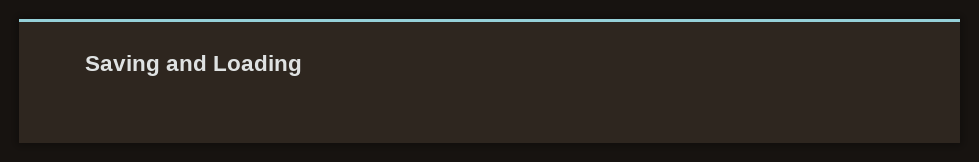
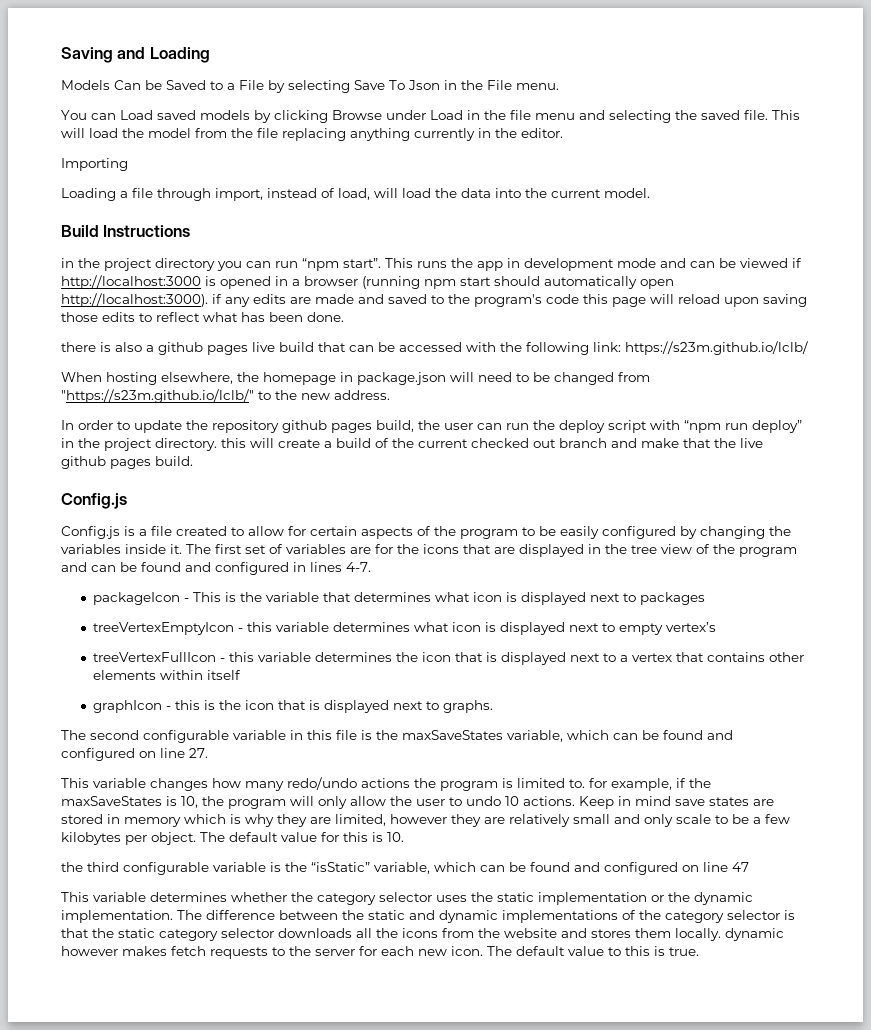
(303, 65) none -> [61,80,559,93] [61,110,800,123] [61,128,563,141] [61,158,128,171] [61,188,650,201] [61,225,191,237] [61,258,802,271] [61,275,674,289] [61,293,807,307] [61,312,344,322] [61,341,808,355] [61,372,650,385] [61,389,390,403] [61,420,802,433] [61,438,763,451] [61,456,193,469] [61,493,127,509] [61,526,791,539] [61,544,797,557] [61,562,371,575] [92,592,705,605] [92,622,716,635] [92,652,804,665] [92,670,241,680] [92,700,493,713] [61,730,733,743] [61,748,208,761] [61,777,711,791] [61,796,774,809] [61,814,790,827] [61,832,404,845] [61,862,749,875] [61,892,753,905] [61,910,795,923] [61,928,784,941] [61,946,699,959] // Models Can be Saved to a File by selecting Save To Json in the File menu. // You can Load saved models by clicking Browse under Load in the file menu and selecting the saved file. This will load the model from the file replacing anything currently in the editor. // Importing // Loading a file through import, instead of load, will load the data into the current model. // Build Instructions // in the project directory you can run “npm start”. This runs the app in development mode and can be viewed if http://localhost:3000 is opened in a browser (running npm start should automatically open http://localhost:3000). if any edits are made and saved to the program's code this page will reload upon saving those edits to reflect what has been done. // there is also a github pages live build that can be accessed with the following link: https://s23m.github.io/lclb/ // When hosting elsewhere, the homepage in package.json will need to be changed from "https://s23m.github.io/lclb/" to the new address. // In order to update the repository github pages build, the user can run the deploy script with “npm run deploy” in the project directory. this will create a build of the current checked out branch and make that the live github pages build. // Config.js // Config.js is a file created to allow for certain aspects of the program to be easily configured by changing the variables inside it. The first set of variables are for the icons that are displayed in the tree view of the program and can be found and configured in lines 4-7. // packageIcon - This is the variable that determines what icon is displayed next to packages // treeVertexEmptyIcon - this variable determines what icon is displayed next to empty vertex’s // treeVertexFullIcon - this variable determines the icon that is displayed next to a vertex that contains other elements within itself // graphIcon - this is the icon that is displayed next to graphs. // The second configurable variable in this file is the maxSaveStates variable, which can be found and configured on line 27. // This variable changes how many redo/undo actions the program is limited to. for example, if the maxSaveStates is 10, the program will only allow the user to undo 10 actions. Keep in mind save states are stored in memory which is why they are limited, however they are relatively small and only scale to be a few kilobytes per object. The default value for this is 10. // the third configurable variable is the “isStatic” variable, which can be found and configured on line 47 // This variable determines whether the category selector uses the static implementation or the dynamic implementation. The difference between the static and dynamic implementations of the category selector is that the static category selector downloads all the icons from the website and stores them locally. dynamic however makes fetch requests to the server for each new icon. The default value to this is true.

